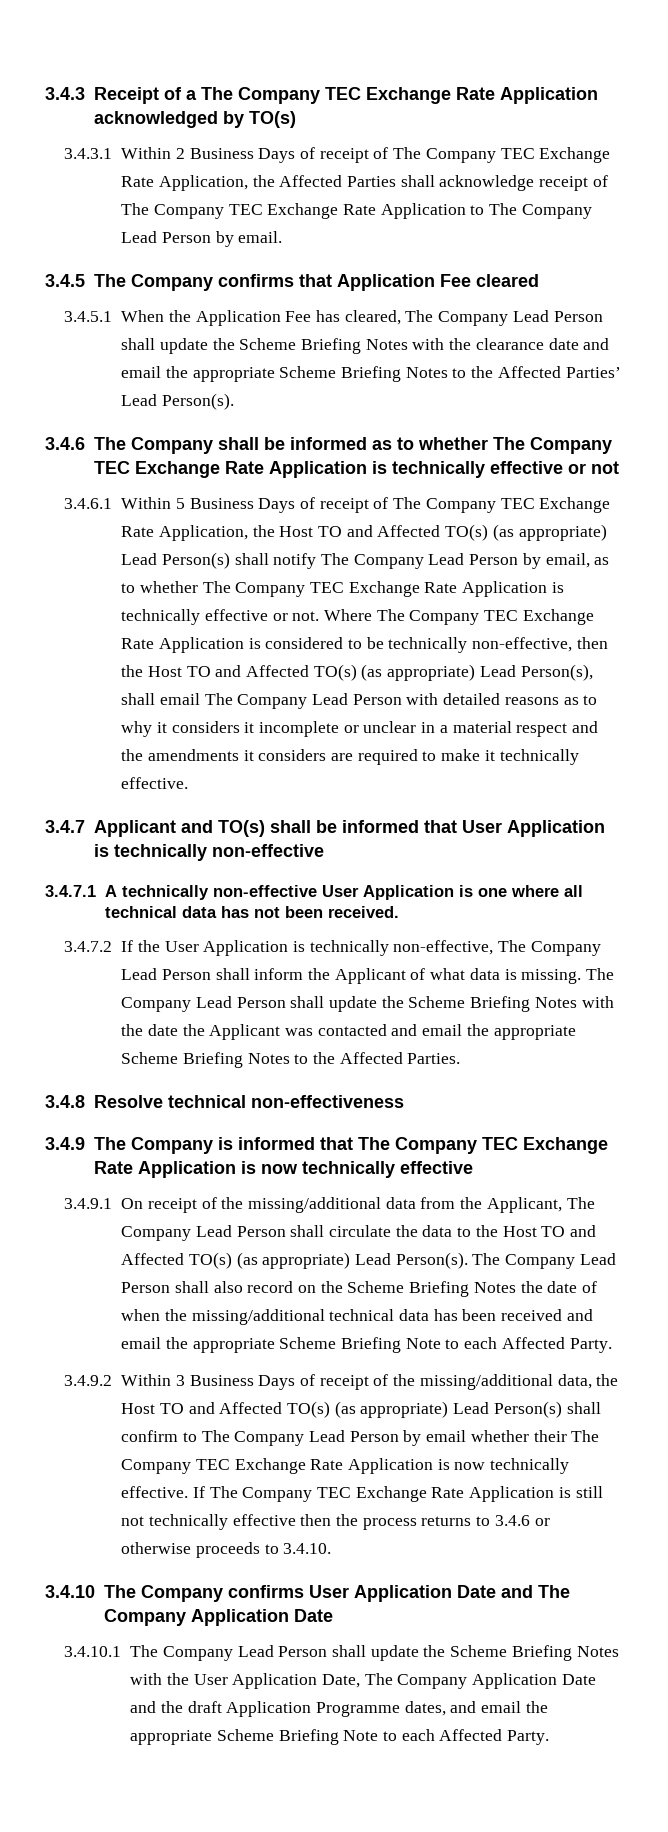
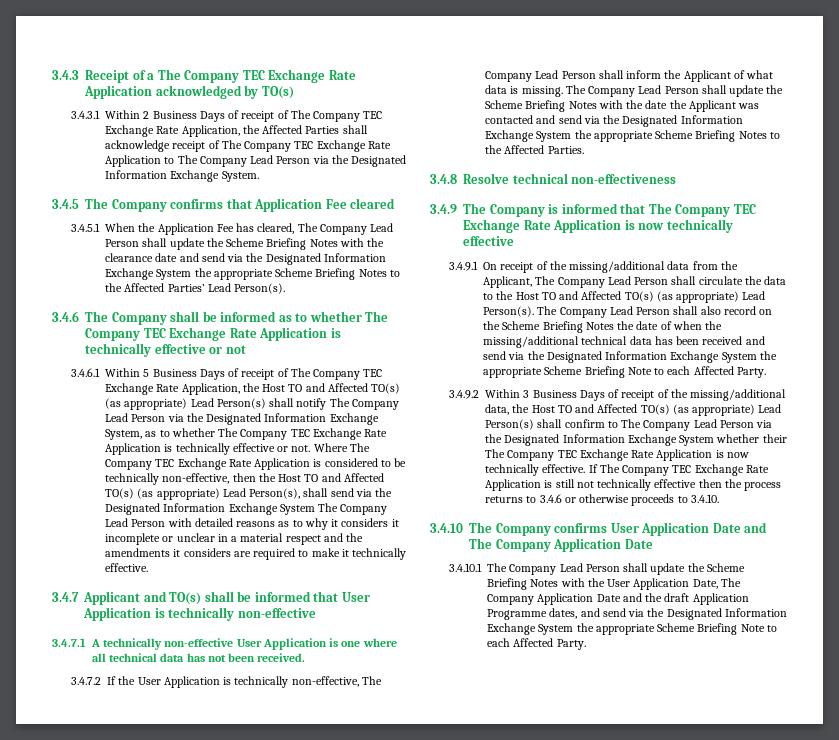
[215,231,283,247] by email. -> [312,155,407,167] [105,170,259,182] via the Designated Information Exchange System.
[121,366,162,378] email -> [201,253,386,265] [105,268,192,280] send via the Designated Information Exchange System
[522,553,590,569] by email, -> [167,413,379,425] [105,429,143,440] via the Designated Information Exchange System,
[159,693,200,705] email -> [330,488,393,497] [105,503,315,515] send via the Designated Information Exchange System
[422,1024,463,1036] email -> [558,115,743,127] [485,130,572,142] send via the Designated Information Exchange System
[121,1337,162,1349] email -> [483,351,757,363] send via the Designated Information Exchange System
[403,1430,467,1446] by email -> [756,420,773,428] [485,434,715,446] via the Designated Information Exchange System
[481,1701,522,1713] email -> [602,608,787,620] [487,623,574,635] send via the Designated Information Exchange System

